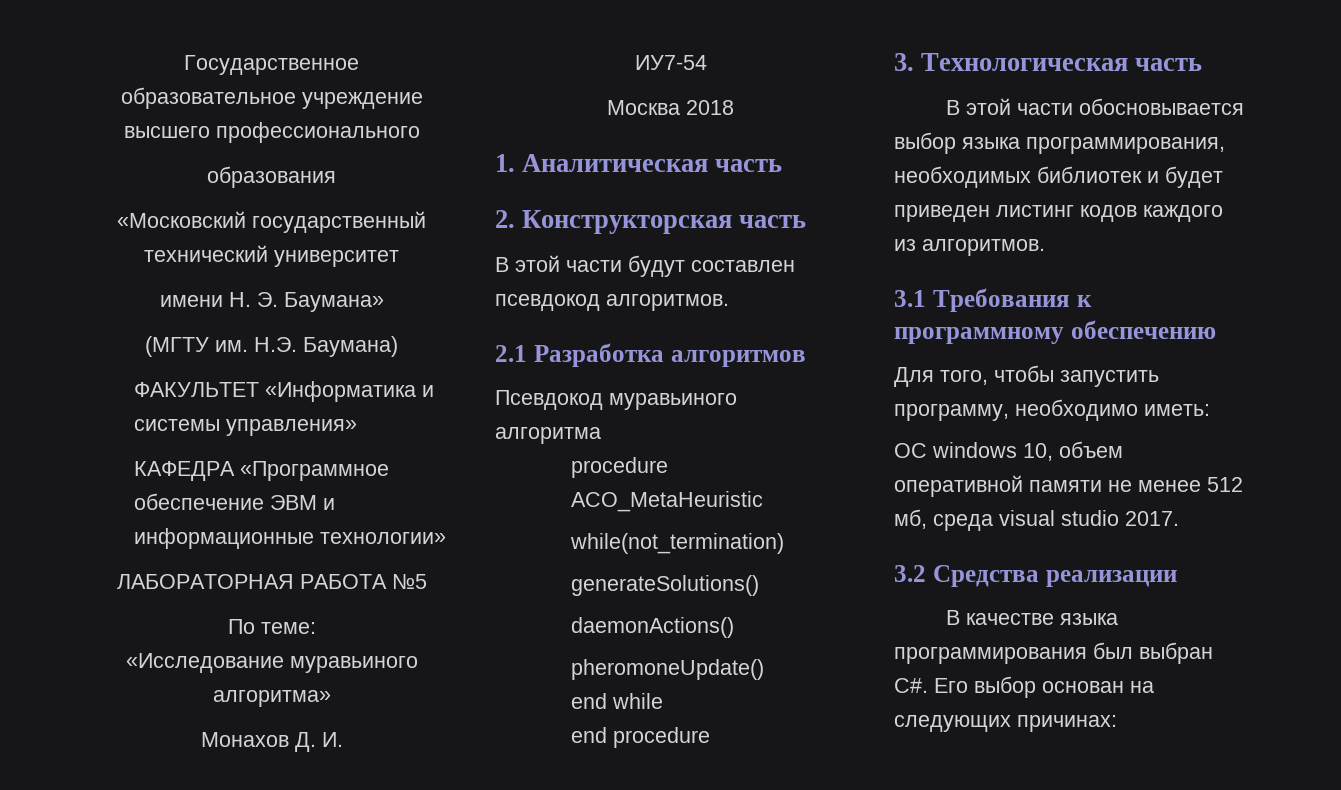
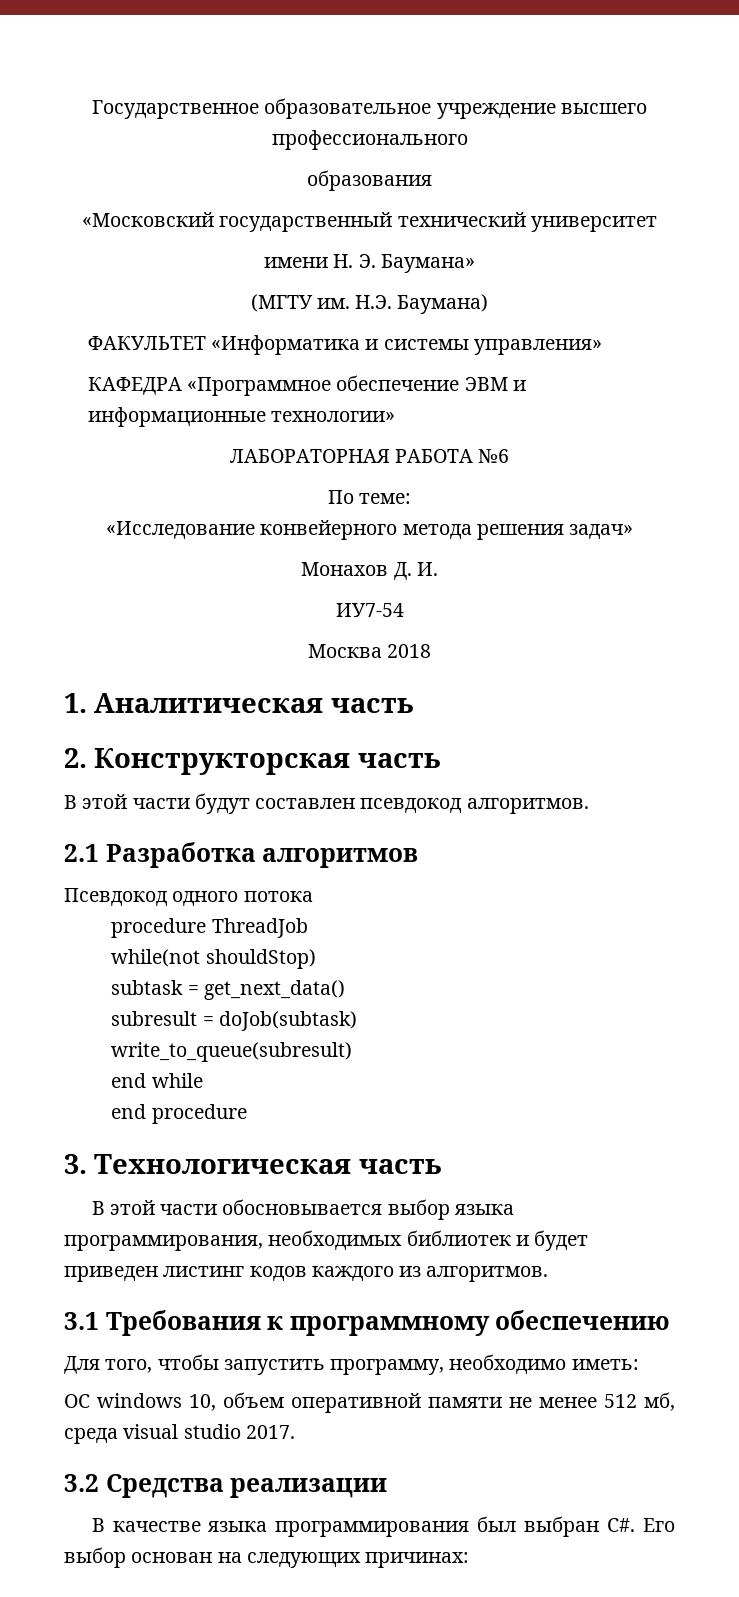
[391,574,427,589] №5 -> [478,449,510,463] №6
[289,656,418,673] [212,690,331,707] муравьиного алгоритма» -> [260,520,634,540] конвейерного метода решения задач»
[609,393,737,410] [495,427,601,444] [570,457,668,478] [570,491,763,512] [569,533,784,554] [570,575,759,596] [570,617,734,638] [570,659,764,680] муравьиного алгоритма // procedure ACO_MetaHeuristic // while(not_termination) // generateSolutions() // daemonActions() // pheromoneUpdate() -> [172,891,313,906] [111,918,308,938] [111,949,316,969] [111,980,346,1000] [111,1011,358,1031] [111,1042,353,1062] одного потока // procedure ThreadJob // while(not shouldStop) // subtask = get_next_data() // subresult = doJob(subtask) // write_to_queue(subresult)

